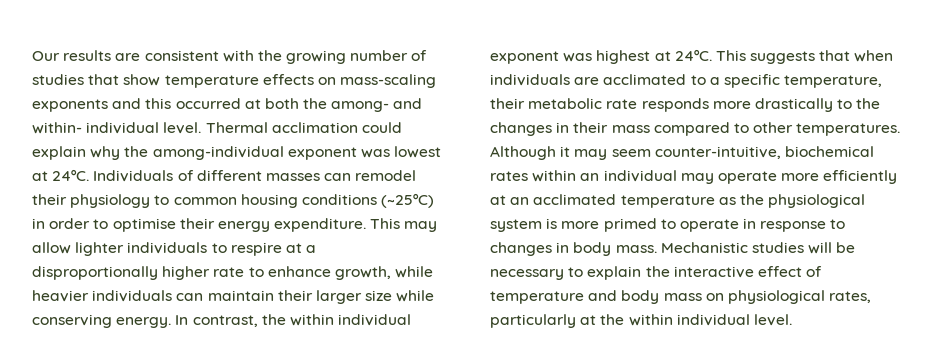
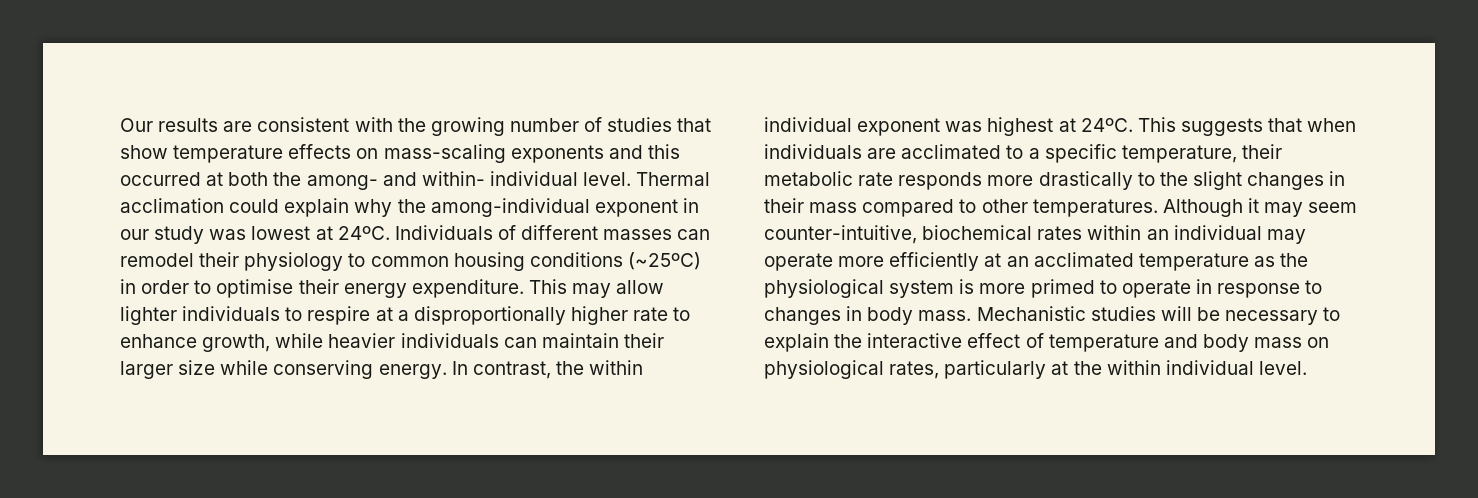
(357, 153) none -> [682,198,699,213] [120,226,205,244] in our study
(881, 103) none -> [1192,171,1242,190] slight

